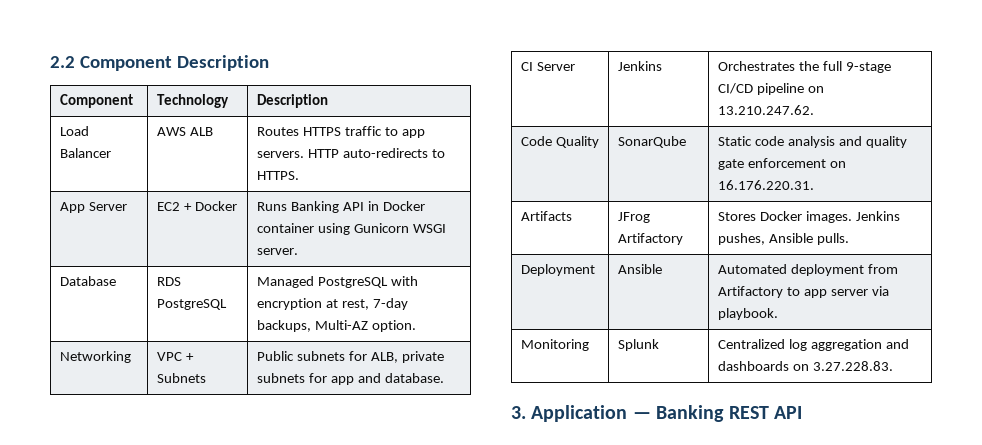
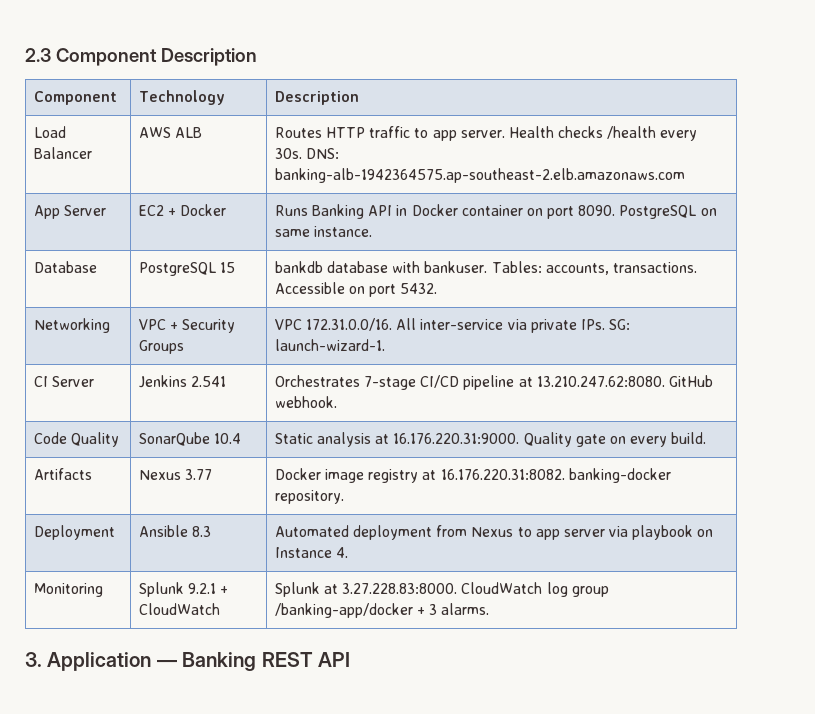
[50,56,75,68] 2.2 -> [25,48,51,62] 2.3
[302,127,341,136] HTTPS -> [325,127,365,138] HTTP
[257,148,445,158] [257,171,300,180] servers. HTTP auto-redirects to HTTPS. -> [460,126,698,141] [274,148,339,159] [274,168,685,183] server. Health checks /health every 30s. DNS: banking-alb-1942364575.ap-southeast-2.elb.amazonaws.com
[317,223,446,235] [257,248,299,255] using Gunicorn WSGI server. -> [526,205,717,219] [274,226,372,237] on port 8090. PostgreSQL on same instance.
[157,277,182,286] [157,299,228,310] [257,276,418,288] [257,298,408,310] [257,320,416,332] [60,351,132,363] [157,352,194,361] [157,373,207,383] [257,351,444,363] [257,373,444,385] RDS PostgreSQL | Managed PostgreSQL with encryption at rest, 7-day backups, Multi-AZ option. // Networking | VPC + Subnets | Public subnets for ALB, private subnets for app and database. -> [138,262,235,276] [274,261,697,275] [274,282,438,297] [33,318,110,333] [138,319,236,333] [138,340,184,354] [274,318,631,333] [274,339,385,351] PostgreSQL 15 | bankdb database with bankuser. Tables: accounts, transactions. Accessible on port 5432. // Networking | VPC + Security Groups | VPC 172.31.0.0/16. All inter-service via private IPs. SG: launch-wizard-1.
(663, 66) none -> [190,376,226,387] 2.541
[798,61,891,73] [718,83,824,95] [718,105,815,115] the full 9-stage CI/CD pipeline on 13.210.247.62. -> [363,375,713,390] [274,396,337,408] 7-stage CI/CD pipeline at 13.210.247.62:8080. GitHub webhook.
(687, 142) none -> [213,433,241,444] 10.4
[754,136,907,148] [718,158,846,170] [718,180,815,190] [521,211,573,221] [618,212,651,223] [618,233,684,245] [718,211,900,223] [718,233,849,245] code analysis and quality gate enforcement on 16.176.220.31. // Artifacts | JFrog Artifactory | Stores Docker images. Jenkins pushes, Ansible pulls. -> [316,432,707,447] [33,468,92,480] [138,469,212,480] [274,468,671,483] [274,490,344,504] analysis at 16.176.220.31:9000. Quality gate on every build. // Artifacts | Nexus 3.77 | Docker image registry at 16.176.220.31:8082. banking-docker repository.
(663, 269) none -> [191,526,211,537] 8.3
[718,286,784,298] Artifactory -> [471,527,514,537] Nexus
[718,308,779,320] [521,339,590,351] [618,339,660,351] [718,339,909,351] [718,361,893,371] playbook. // Monitoring | Splunk | Centralized log aggregation and dashboards on 3.27.228.83. -> [632,525,714,540] [274,547,348,558] [33,583,103,597] [138,582,229,597] [138,603,220,615] [274,582,609,597] [274,603,490,618] playbook on Instance 4. // Monitoring | Splunk 9.2.1 + CloudWatch | Splunk at 3.27.228.83:8000. CloudWatch log group /banking-app/docker + 3 alarms.

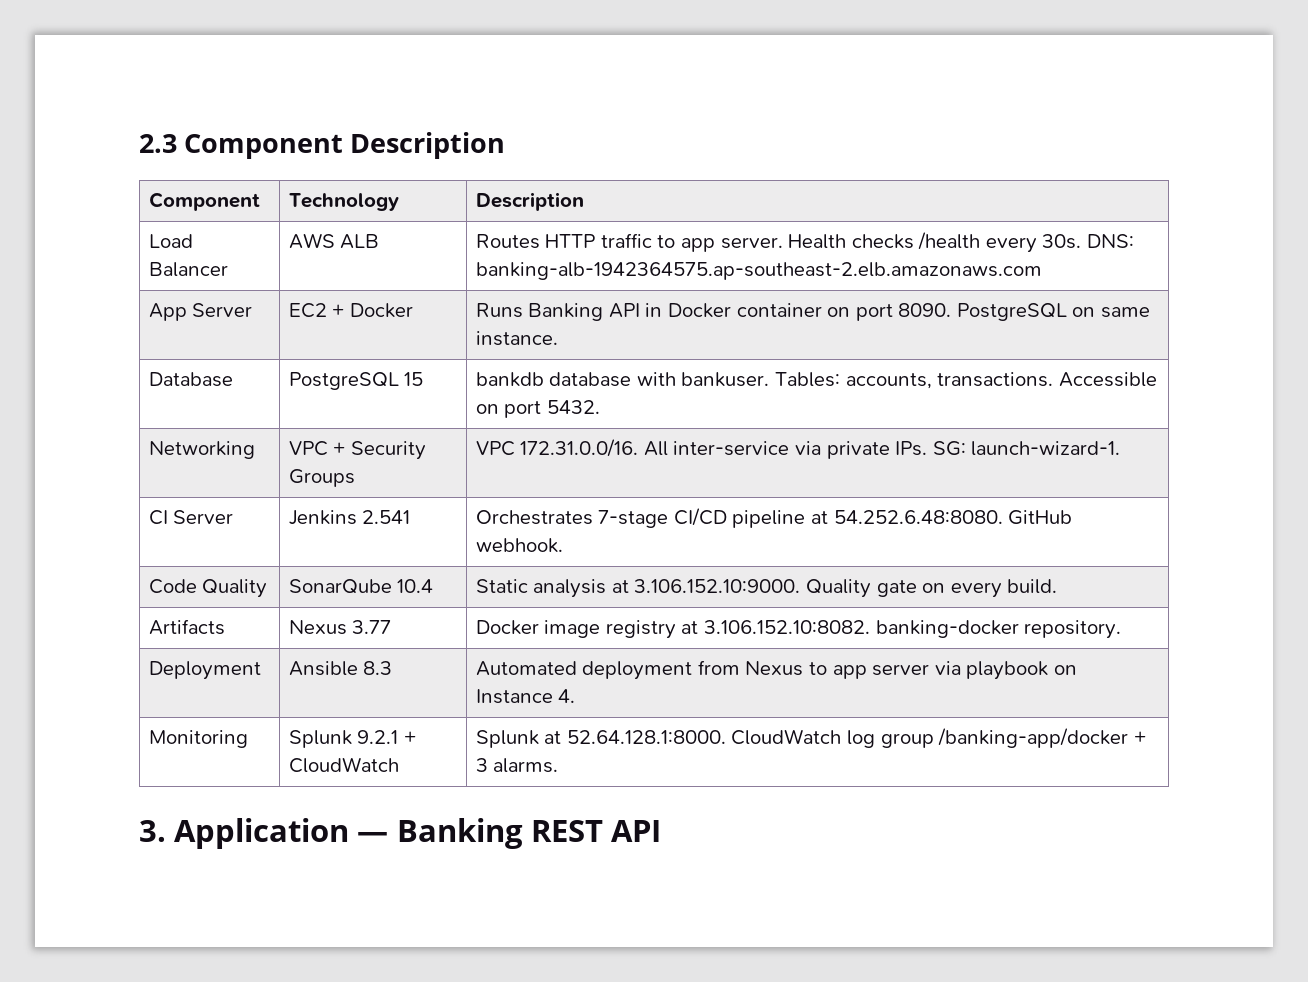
[536,376,665,387] 13.210.247.62:8080. -> [833,510,1003,524] 54.252.6.48:8080.
[393,433,520,444] 16.176.220.31:9000. -> [634,579,801,593] 3.106.152.10:9000.
[440,469,565,480] 16.176.220.31:8082. -> [704,620,871,634] 3.106.152.10:8082.
[342,583,458,594] 3.27.228.83:8000. -> [566,730,726,744] 52.64.128.1:8000.

